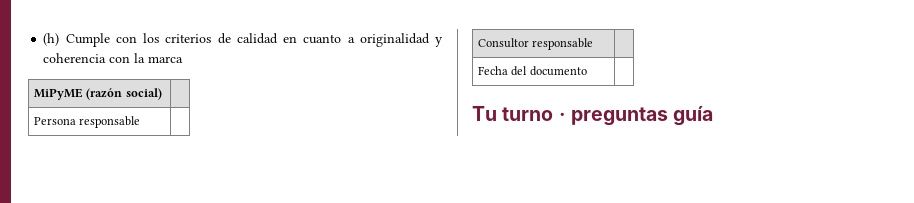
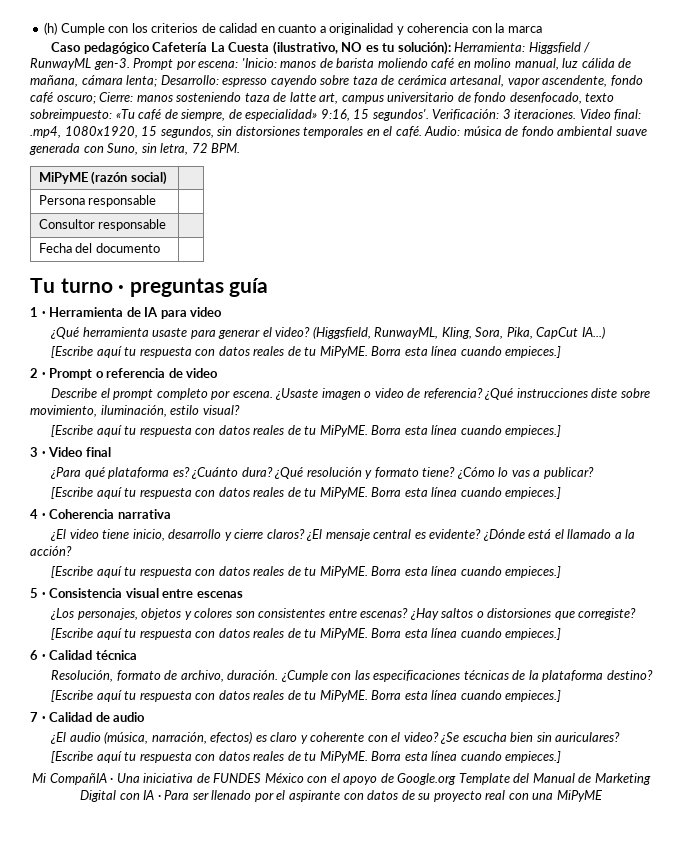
(184, 59) none -> [51,41,591,55] [30,58,632,70] [30,75,643,87] [30,92,615,104] [30,109,642,121] [30,126,647,138] [29,143,241,155] // Caso pedagógico Cafetería La Cuesta (ilustrativo, NO es tu solución): Herramienta: Higgsfield / RunwayML gen-3. Prompt por escena: 'Inicio: manos de barista moliendo café en molino manual, luz cálida de mañana, cámara lenta; Desarrollo: espresso cayendo sobre taza de cerámica artesanal, vapor ascendente, fondo café oscuro; Cierre: manos sosteniendo taza de latte art, campus universitario de fondo desenfocado, texto sobreimpuesto: «Tu café de siempre, de especialidad» 9:16, 15 segundos'. Verificación: 3 iteraciones. Video final: .mp4, 1080x1920, 15 segundos, sin distorsiones temporales en el café. Audio: música de fondo ambiental suave generada con Suno, sin letra, 72 BPM.
(714, 116) none -> [30,307,223,319] [50,326,605,339] [51,346,562,358] [30,368,219,380] [51,388,650,400] [30,405,240,417] [51,425,562,437] [30,447,111,457] [50,467,594,479] [51,487,562,499] [30,509,171,519] [50,529,636,541] [30,546,72,556] [51,566,562,578] [30,588,243,598] [50,608,637,620] [51,628,562,640] [30,650,137,660] [51,670,653,682] [51,690,562,702] [30,712,146,722] [50,731,621,744] [51,751,562,763] [32,773,651,785] [80,790,603,802] // 1 · Herramienta de IA para video // ¿Qué herramienta usaste para generar el video? (Higgsfield, RunwayML, Kling, Sora, Pika, CapCut IA...) // [Escribe aquí tu respuesta con datos reales de tu MiPyME. Borra esta línea cuando empieces.] // 2 · Prompt o referencia de video // Describe el prompt completo por escena. ¿Usaste imagen o video de referencia? ¿Qué instrucciones diste sobre movimiento, iluminación, estilo visual? // [Escribe aquí tu respuesta con datos reales de tu MiPyME. Borra esta línea cuando empieces.] // 3 · Video final // ¿Para qué plataforma es? ¿Cuánto dura? ¿Qué resolución y formato tiene? ¿Cómo lo vas a publicar? // [Escribe aquí tu respuesta con datos reales de tu MiPyME. Borra esta línea cuando empieces.] // 4 · Coherencia narrativa // ¿El video tiene inicio, desarrollo y cierre claros? ¿El mensaje central es evidente? ¿Dónde está el llamado a la acción? // [Escribe aquí tu respuesta con datos reales de tu MiPyME. Borra esta línea cuando empieces.] // 5 · Consistencia visual entre escenas // ¿Los personajes, objetos y colores son consistentes entre escenas? ¿Hay saltos o distorsiones que corregiste? // [Escribe aquí tu respuesta con datos reales de tu MiPyME. Borra esta línea cuando empieces.] // 6 · Calidad técnica // Resolución, formato de archivo, duración. ¿Cumple con las especificaciones técnicas de la plataforma destino? // [Escribe aquí tu respuesta con datos reales de tu MiPyME. Borra esta línea cuando empieces.] // 7 · Calidad de audio // ¿El audio (música, narración, efectos) es claro y coherente con el video? ¿Se escucha bien sin auriculares? // [Escribe aquí tu respuesta con datos reales de tu MiPyME. Borra esta línea cuando empieces.] // Mi CompañIA · Una iniciativa de FUNDES México con el apoyo de Google.org Template del Manual de Marketing Digital con IA · Para ser llenado por el aspirante con datos de su proyecto real con una MiPyME

